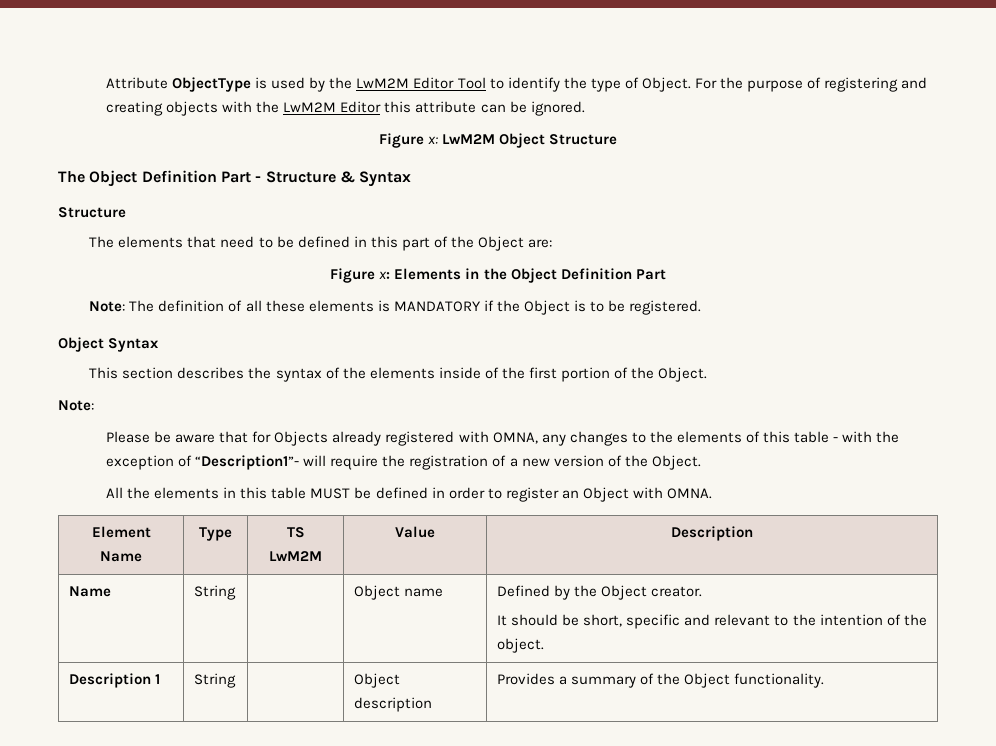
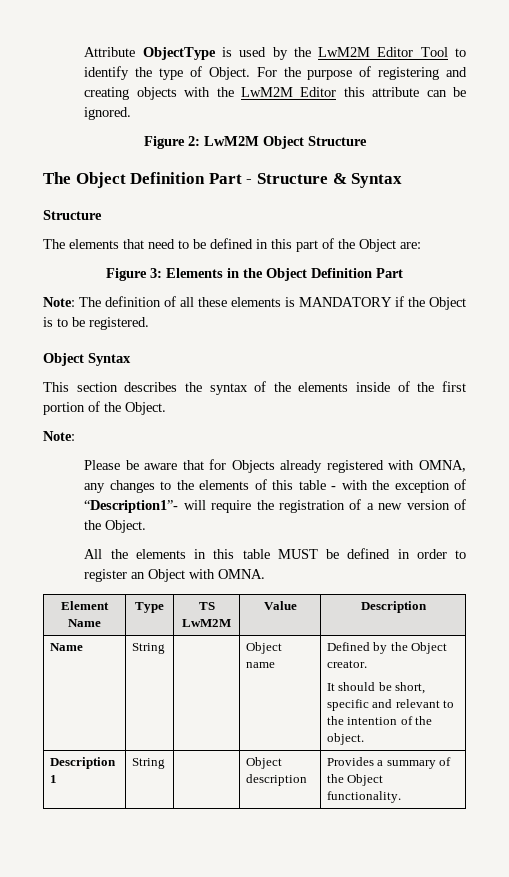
[427,136,438,144] x: -> [187,136,200,146] 2:
[379,271,391,279] x: -> [150,268,162,278] 3:

